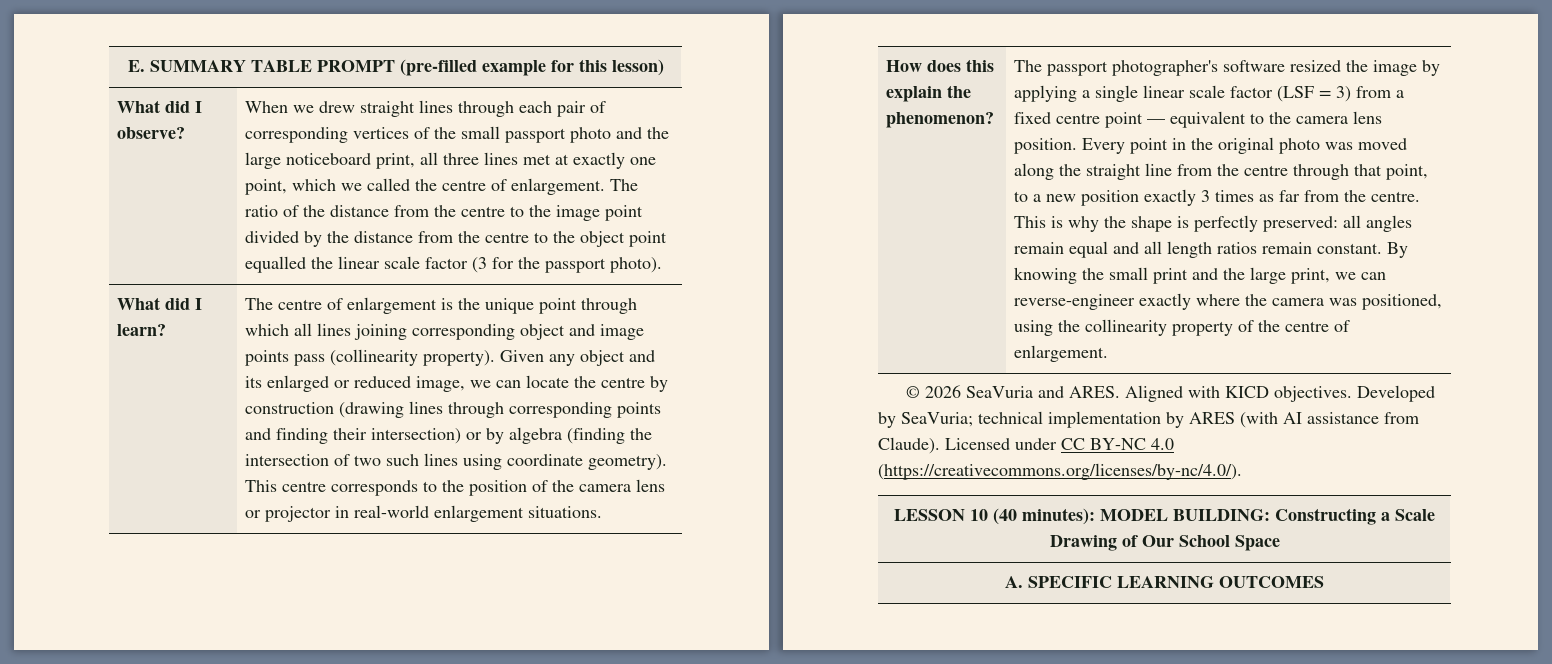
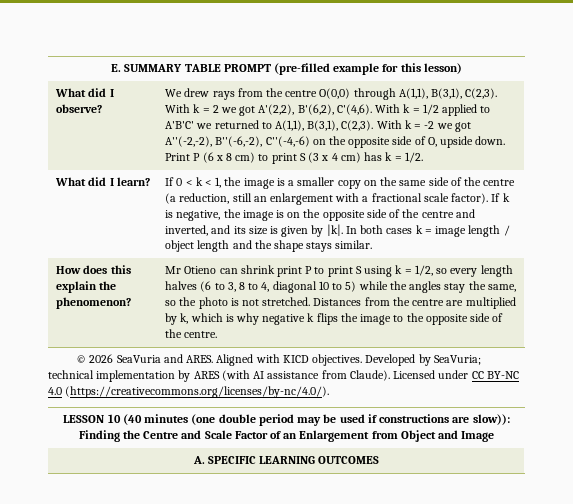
[244,100,606,117] [244,126,669,143] [244,152,656,169] [244,178,638,195] [244,205,643,221] [244,231,667,247] [244,256,662,273] [116,297,202,310] [116,324,166,336] [244,297,637,314] [244,323,644,340] [244,349,655,366] [244,375,668,392] [244,401,661,418] [244,427,652,444] [244,453,667,470] [244,479,665,496] [244,505,602,522] When we drew straight lines through each pair of corresponding vertices of the small passport photo and the large noticeboard print, all three lines met at exactly one point, which we called the centre of enlargement. The ratio of the distance from the centre to the image point divided by the distance from the centre to the object point equalled the linear scale factor (3 for the passport photo). // What did I learn? | The centre of enlargement is the unique point through which all lines joining corresponding object and image points pass (collinearity property). Given any object and its enlarged or reduced image, we can locate the centre by construction (drawing lines through corresponding points and finding their intersection) or by algebra (finding the intersection of two such lines using coordinate geometry). This centre corresponds to the position of the camera lens or projector in real-world enlargement situations. -> [165,88,498,100] [165,104,491,116] [165,120,471,132] [165,136,506,148] [165,152,423,164] [55,177,150,186] [165,177,516,189] [165,193,510,205] [165,209,475,221] [165,224,510,237] [165,240,373,252] We drew rays from the centre O(0,0) through A(1,1), B(3,1), C(2,3). With k = 2 we got A'(2,2), B'(6,2), C'(4,6). With k = 1/2 applied to A'B'C' we returned to A(1,1), B(3,1), C(2,3). With k = -2 we got A''(-2,-2), B''(-6,-2), C''(-4,-6) on the opposite side of O, upside down. Print P (6 x 8 cm) to print S (3 x 4 cm) has k = 1/2. // What did I learn? | If 0 < k < 1, the image is a smaller copy on the same side of the centre (a reduction, still an enlargement with a fractional scale factor). If k is negative, the image is on the opposite side of the centre and inverted, and its size is given by |k|. In both cases k = image length / object length and the shape stays similar.
[1013,60,1440,76] [1013,85,1404,102] [1013,111,1382,128] [1013,137,1407,154] [1013,163,1428,180] [1013,189,1420,206] [1013,215,1412,232] [1013,241,1408,258] [1013,267,1386,284] [1013,293,1442,310] [1013,319,1350,336] [1013,345,1108,362] The passport photographer's software resized the image by applying a single linear scale factor (LSF = 3) from a fixed centre point — equivalent to the camera lens position. Every point in the original photo was moved along the straight line from the centre through that point, to a new position exactly 3 times as far from the centre. This is why the shape is perfectly preserved: all angles remain equal and all length ratios remain constant. By knowing the small print and the large print, we can reverse-engineer exactly where the camera was positioned, using the collinearity property of the centre of enlargement. -> [165,265,513,277] [165,281,516,293] [165,297,516,309] [165,313,504,325] [165,329,218,338] Mr Otieno can shrink print P to print S using k = 1/2, so every length halves (6 to 3, 8 to 4, diagonal 10 to 5) while the angles stay the same, so the photo is not stretched. Distances from the centre are multiplied by k, which is why negative k flips the image to the opposite side of the centre.
[1022,508,1435,525] [1049,535,1280,551] minutes): MODEL BUILDING: Constructing a Scale Drawing of Our School Space -> [144,414,510,426] [78,430,495,442] minutes (one double period may be used if constructions are slow)): Finding the Centre and Scale Factor of an Enlargement from Object and Image

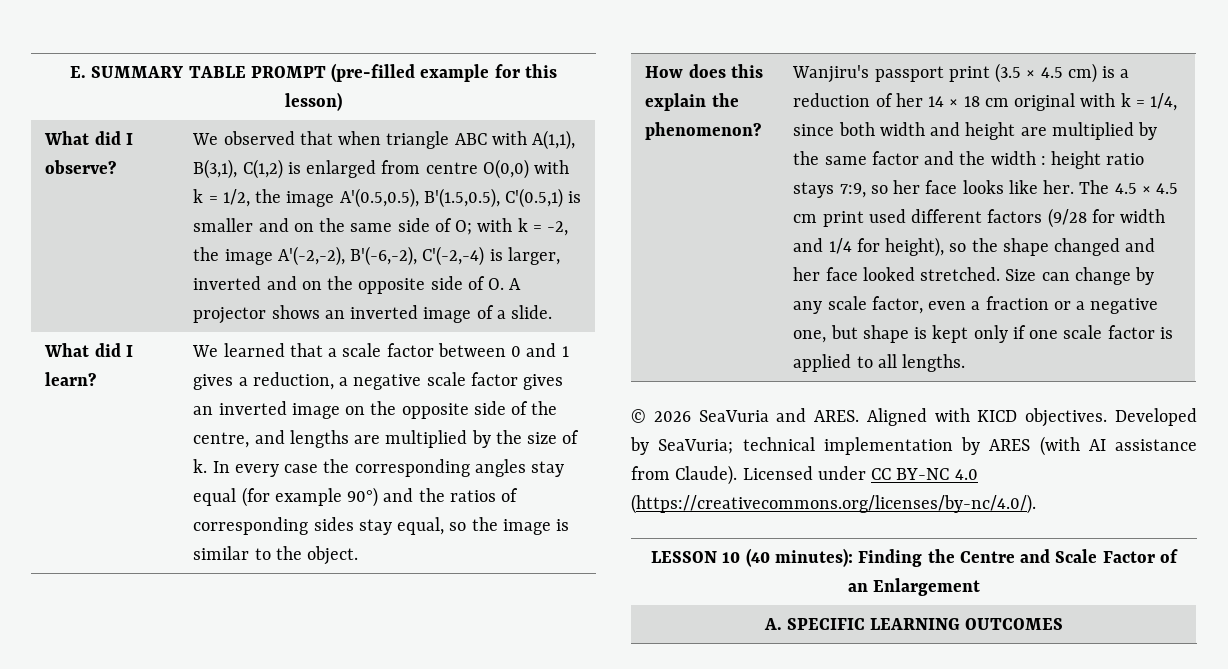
[184,88,498,100] [165,104,491,116] [165,120,471,132] [165,136,506,148] [165,152,423,164] [55,177,150,186] [165,177,516,189] [165,193,510,205] [165,209,285,221] drew rays from the centre O(0,0) through A(1,1), B(3,1), C(2,3). With k = 2 we got A'(2,2), B'(6,2), C'(4,6). With k = 1/2 applied to A'B'C' we returned to A(1,1), B(3,1), C(2,3). With k = -2 we got A''(-2,-2), B''(-6,-2), C''(-4,-6) on the opposite side of O, upside down. Print P (6 x 8 cm) to print S (3 x 4 cm) has k = 1/2. // What did I learn? | If 0 < k < 1, the image is a smaller copy on the same side of the centre (a reduction, still an enlargement with a fractional scale factor). If k is negative, the image is -> [223,130,576,150] [193,159,570,179] [193,188,582,208] [193,218,569,236] [193,246,560,266] [193,276,522,294] [193,305,553,324] [44,343,133,357] [45,372,97,386] [192,343,569,357] [193,372,564,390] [193,401,340,419] observed that when triangle ABC with A(1,1), B(3,1), C(1,2) is enlarged from centre O(0,0) with k = 1/2, the image A'(0.5,0.5), B'(1.5,0.5), C'(0.5,1) is smaller and on the same side of O; with k = -2, the image A'(-2,-2), B'(-6,-2), C'(-2,-4) is larger, inverted and on the opposite side of O. A projector shows an inverted image of a slide. // What did I learn? | We learned that a scale factor between 0 and 1 gives a reduction, a negative scale factor gives an inverted image
[421,209,475,218] [165,224,510,237] [165,240,373,252] centre and inverted, and its size is given by |k|. In both cases k = image length / object length and the shape stays similar. -> [193,430,580,448] [193,459,565,477] [193,487,519,507] [193,517,570,535] [193,546,359,565] centre, and lengths are multiplied by the size of k. In every case the corresponding angles stay equal (for example 90°) and the ratios of corresponding sides stay equal, so the image is similar to the object.
[165,265,513,277] [165,281,516,293] [165,297,516,309] [165,313,504,325] [165,329,218,338] Mr Otieno can shrink print P to print S using k = 1/2, so every length halves (6 to 3, 8 to 4, diagonal 10 to 5) while the angles stay the same, so the photo is not stretched. Distances from the centre are multiplied by k, which is why negative k flips the image to the opposite side of the centre. -> [792,63,1130,83] [793,93,1178,111] [793,122,1158,140] [793,151,1145,169] [793,180,1179,198] [793,208,1166,228] [793,237,1156,257] [793,267,1155,285] [793,296,1159,314] [793,325,1173,343] [793,354,966,372] Wanjiru's passport print (3.5 × 4.5 cm) is a reduction of her 14 × 18 cm original with k = 1/4, since both width and height are multiplied by the same factor and the width : height ratio stays 7:9, so her face looks like her. The 4.5 × 4.5 cm print used different factors (9/28 for width and 1/4 for height), so the shape changed and her face looked stretched. Size can change by any scale factor, even a fraction or a negative one, but shape is kept only if one scale factor is applied to all lengths.
[144,414,510,426] minutes (one double period may be used if constructions are slow)): -> [774,548,853,567] minutes):
[371,430,495,442] from Object and Image -> (981, 587) none

